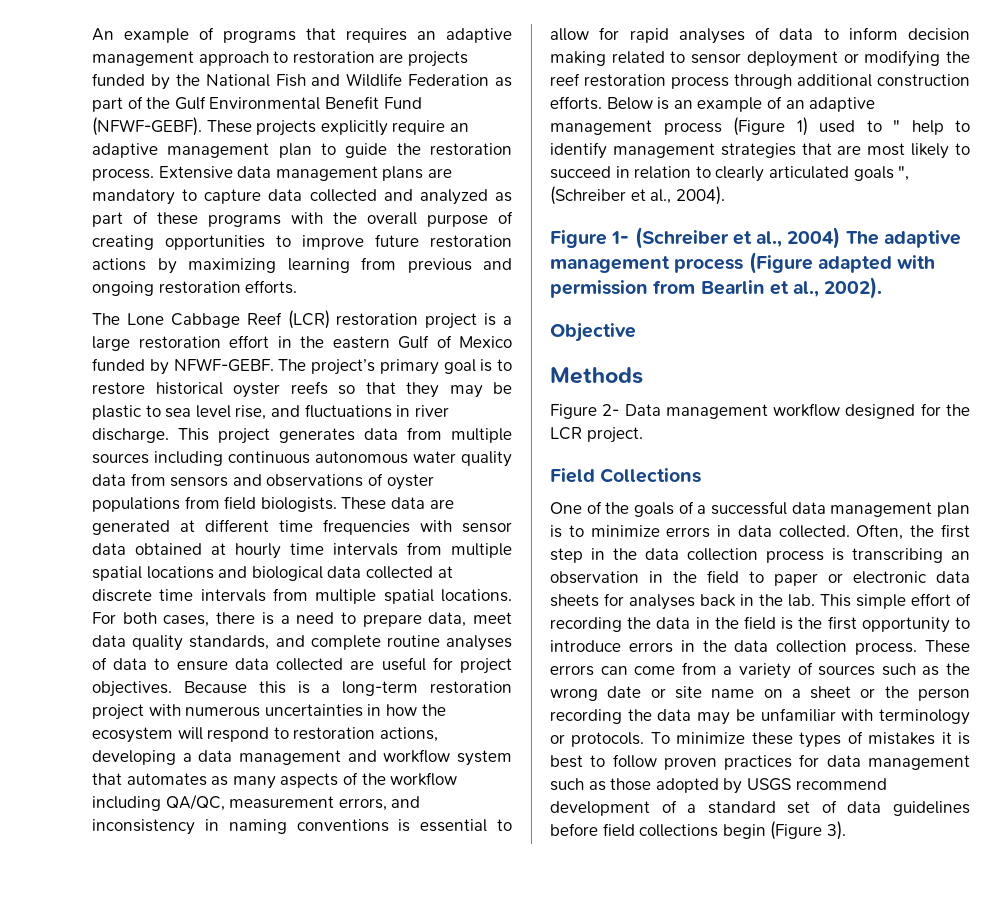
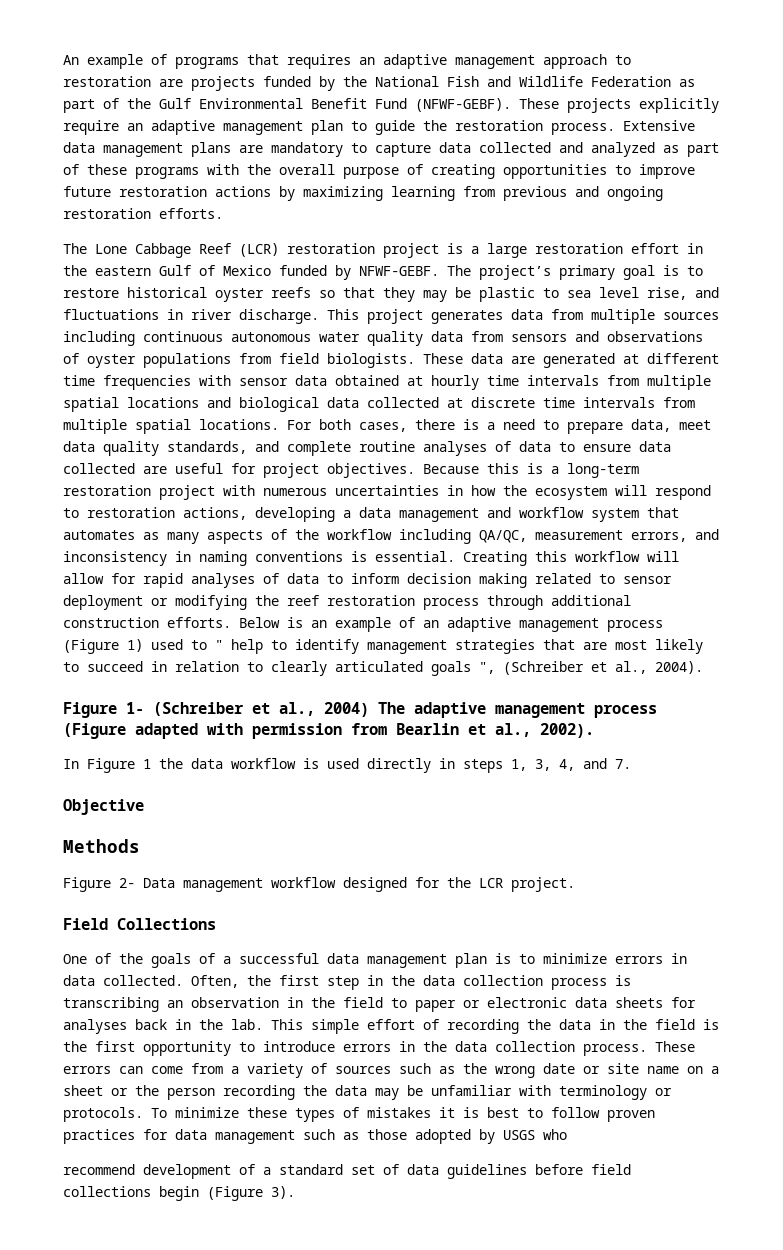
[420,819,512,832] essential to -> [375,551,679,566] essential. Creating this workflow will
(883, 288) none -> [63,758,631,773] // In Figure 1 the data workflow is used directly in steps 1, 3, 4, and 7.
(791, 784) none -> [543,1129,567,1140] who //

